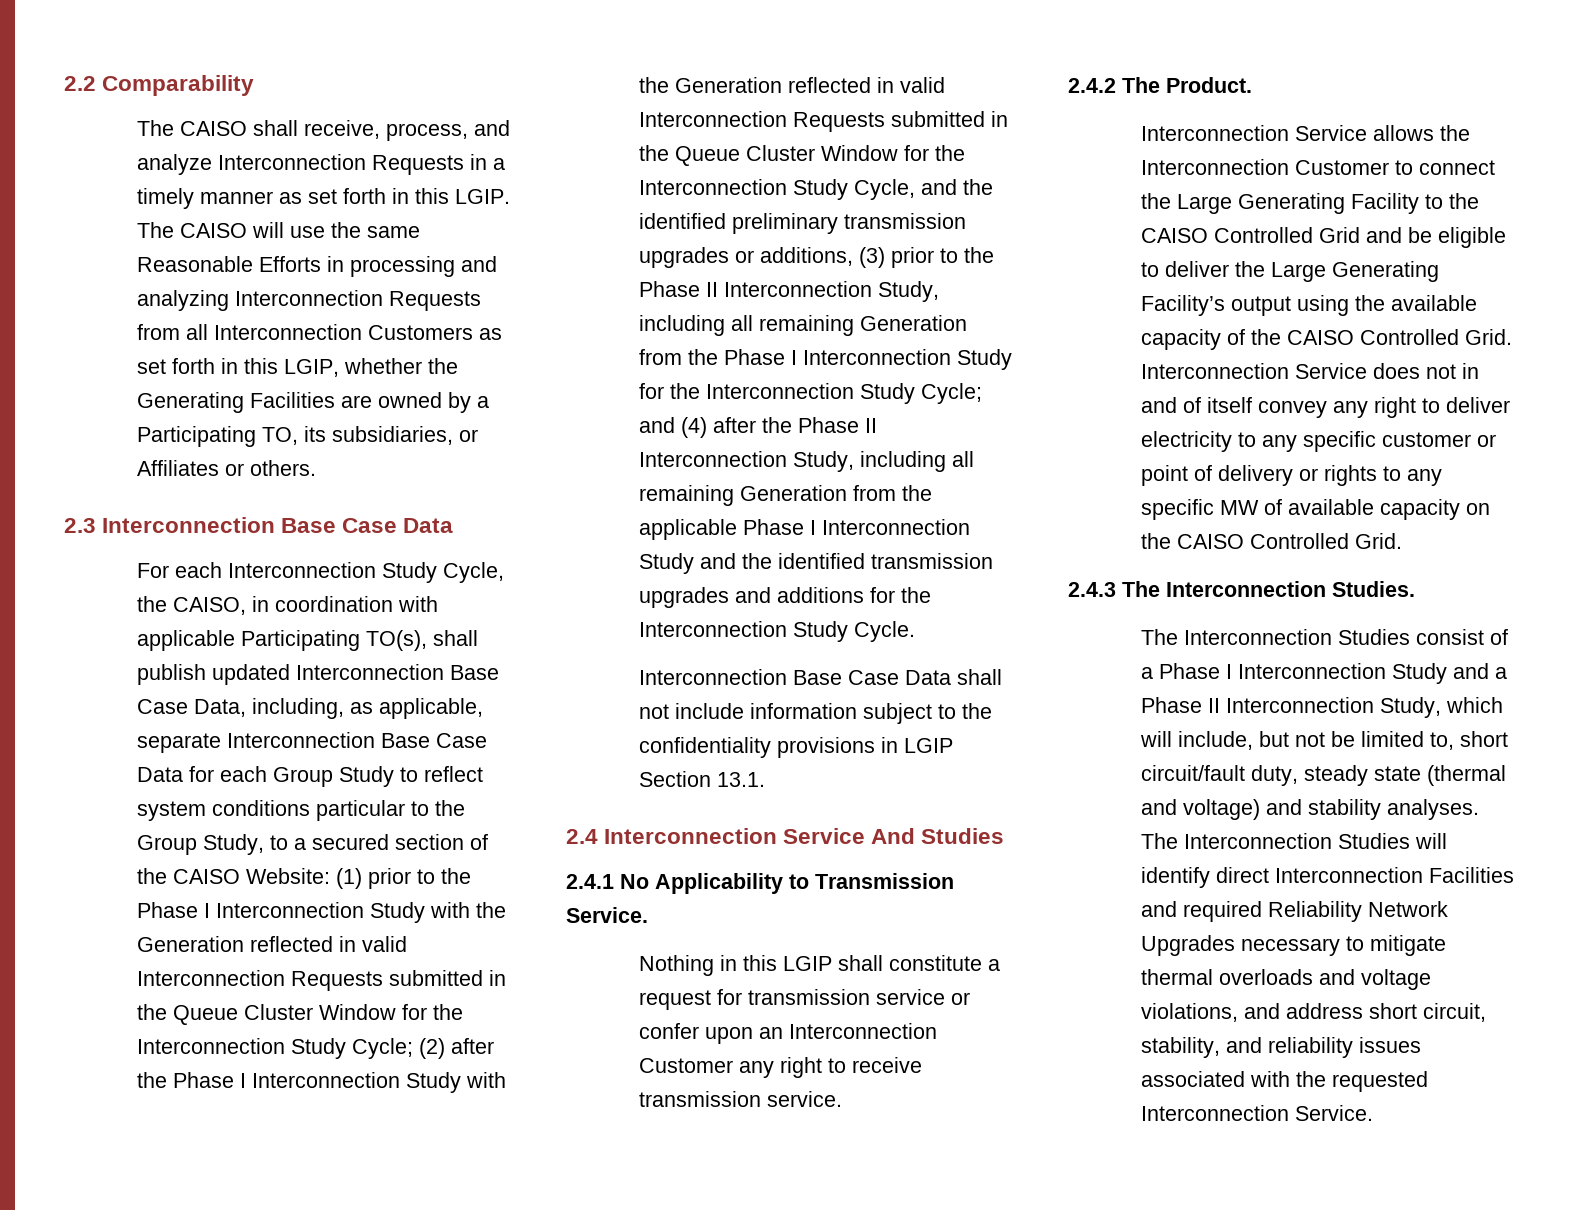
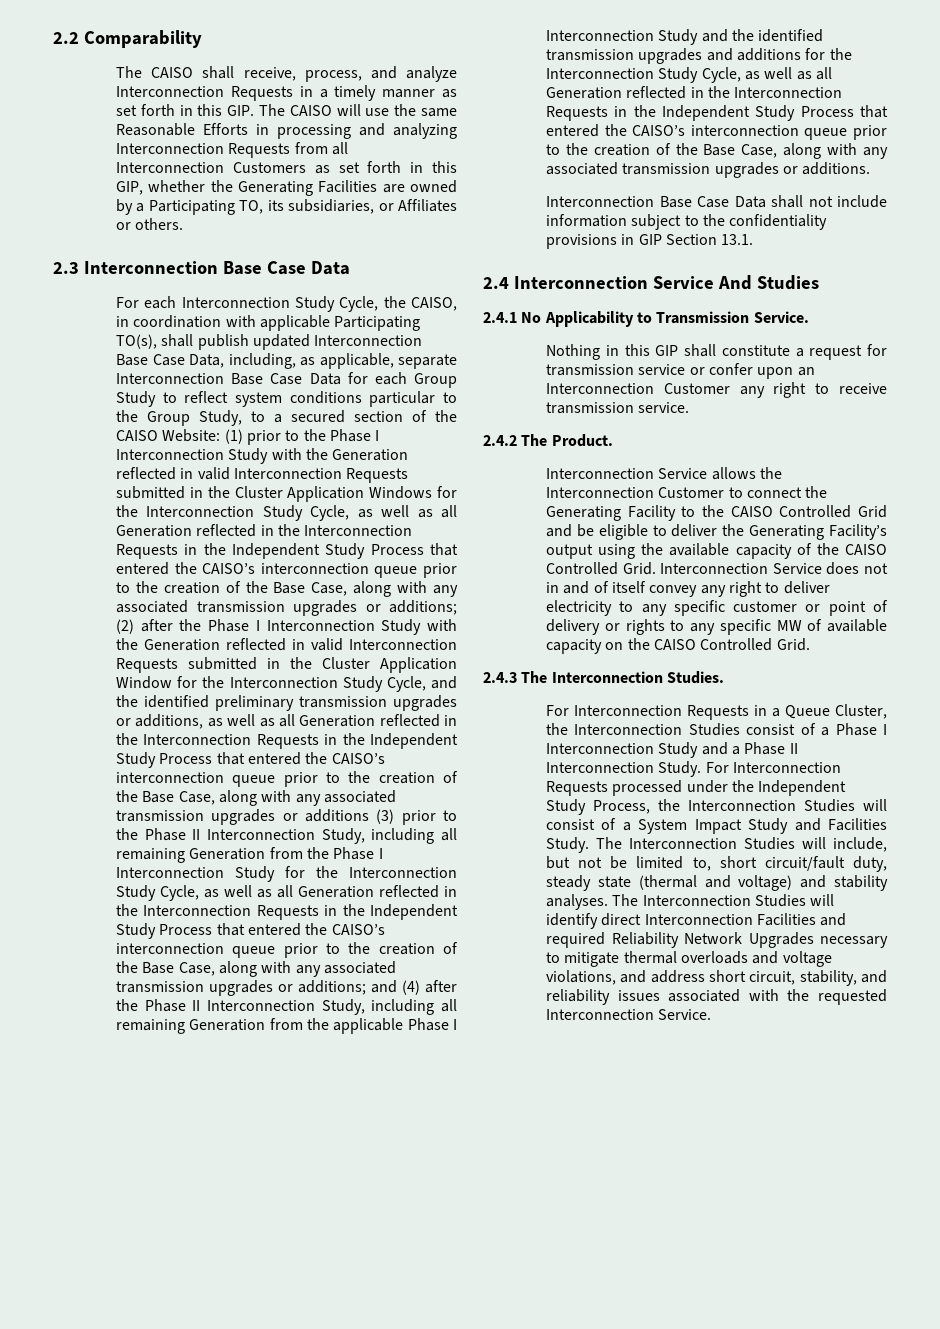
[455,189,511,204] LGIP. -> [227,105,255,116] GIP.
[284,359,340,377] LGIP, -> [116,181,144,195] GIP,
[173,1004,464,1025] [137,1038,414,1059] Queue Cluster Window for the Interconnection Study Cycle; -> [234,486,458,502] [116,505,457,521] [116,524,413,537] [116,543,458,559] [116,562,457,578] [116,581,458,597] [116,600,457,616] Cluster Application Windows for the Interconnection Study Cycle, as well as all Generation reflected in the Interconnection Requests in the Independent Study Process that entered the CAISO’s interconnection queue prior to the creation of the Base Case, along with any associated transmission upgrades or additions;
[675,145,816,166] Queue Cluster -> [322,657,458,673] Cluster Application
(854, 256) none -> [207,714,457,727] [116,733,459,749] [116,752,385,768] [116,771,458,787] [116,790,396,806] [116,809,370,825] as well as all Generation reflected in the Interconnection Requests in the Independent Study Process that entered the CAISO’s interconnection queue prior to the creation of the Base Case, along with any associated transmission upgrades or additions
[921,383,983,404] Cycle; -> [160,885,457,901] [116,904,459,920] [116,923,385,939] [116,942,458,958] [116,961,396,977] [116,980,367,996] Cycle, as well as all Generation reflected in the Interconnection Requests in the Independent Study Process that entered the CAISO’s interconnection queue prior to the creation of the Base Case, along with any associated transmission upgrades or additions;
[854,621,916,642] Cycle. -> [701,67,832,83] [546,86,843,99] [546,105,888,121] [546,124,887,140] [546,143,888,159] [546,162,871,178] Cycle, as well as all Generation reflected in the Interconnection Requests in the Independent Study Process that entered the CAISO’s interconnection queue prior to the creation of the Base Case, along with any associated transmission upgrades or additions.
[904,738,954,753] LGIP -> [638,234,662,245] GIP
[783,956,833,971] LGIP -> [655,345,679,356] GIP
[1177,194,1233,214] Large -> (828, 492) none
[1271,262,1327,282] Large -> (745, 530) none
[1141,629,1179,645] The -> [546,704,887,720] [546,723,569,735] For Interconnection Requests in a Queue Cluster, the
[1380,697,1504,718] Study, which -> [658,761,841,777] [546,780,847,796] [546,799,887,815] [546,818,887,834] [546,837,796,853] Study. For Interconnection Requests processed under the Independent Study Process, the Interconnection Studies will consist of a System Impact Study and Facilities Study. The Interconnection Studies

